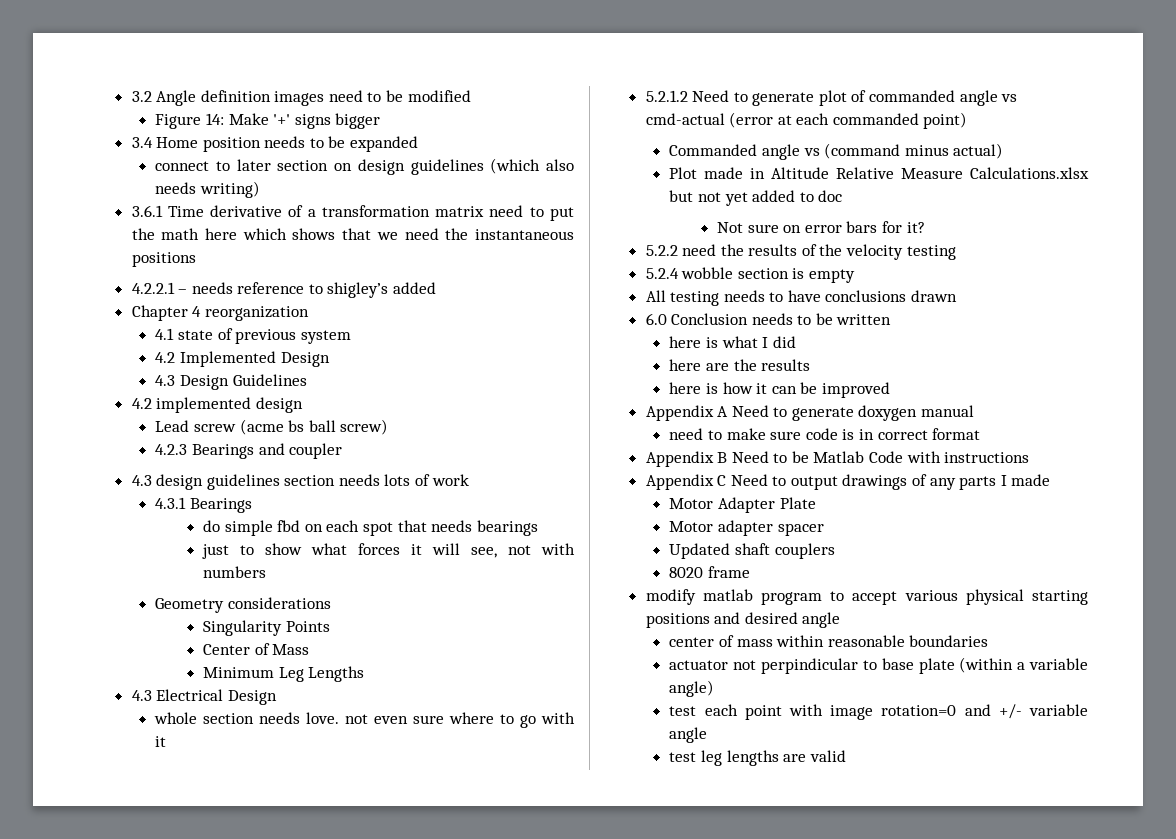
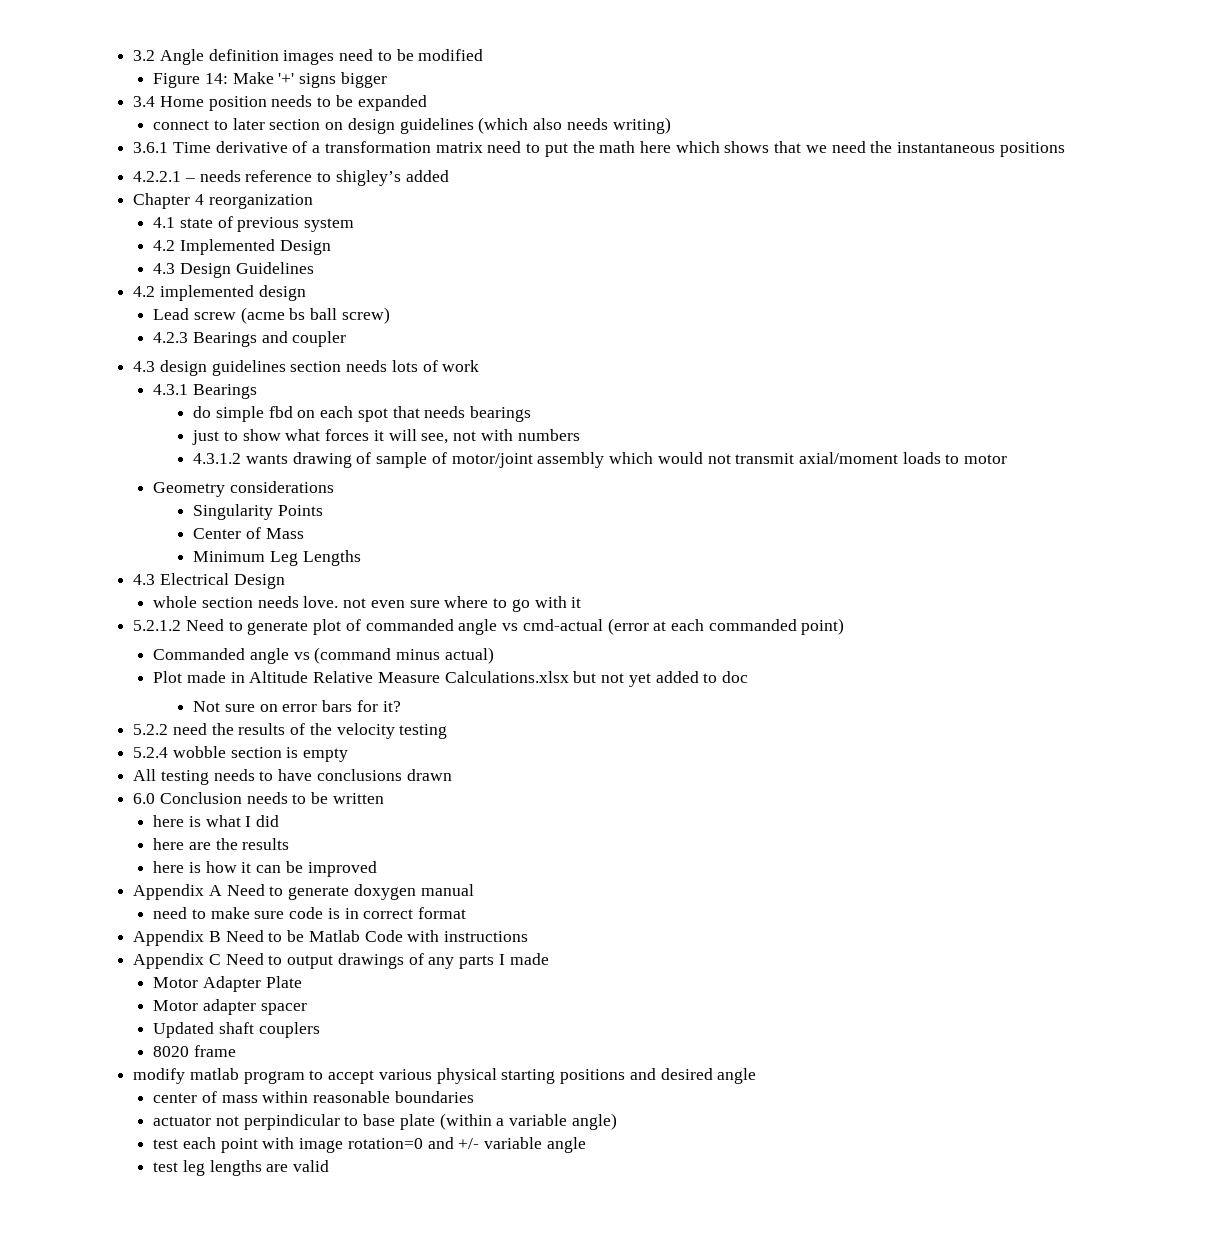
(267, 572) none -> [193,452,1008,468] // 4.3.1.2 wants drawing of sample of motor/joint assembly which would not transmit axial/moment loads to motor

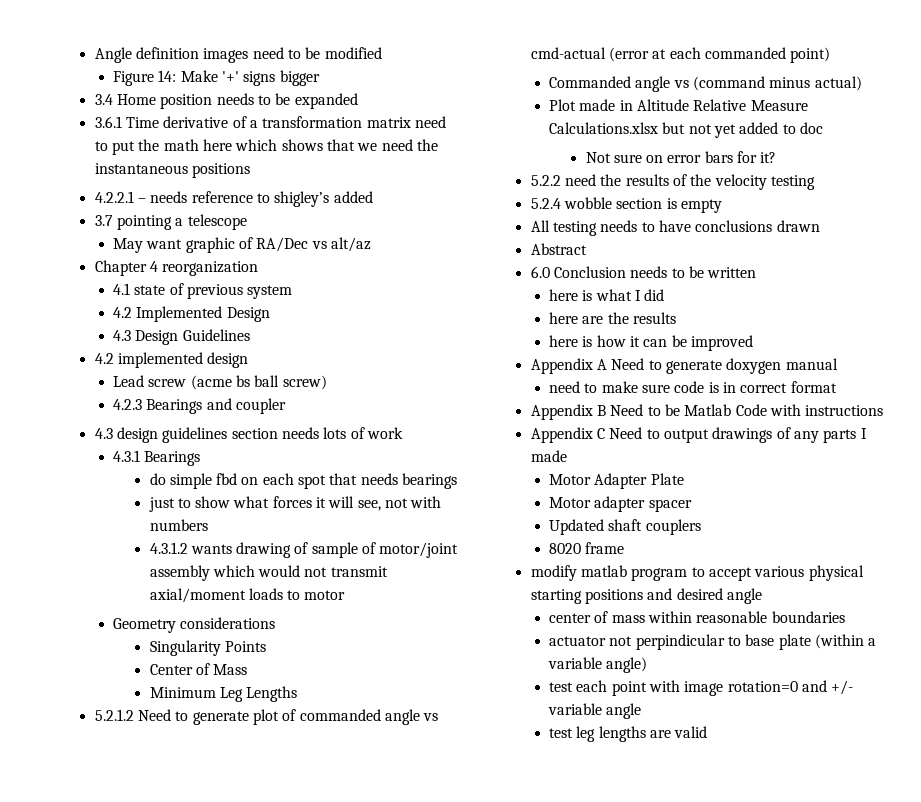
[133,50,156,61] 3.2 -> (94, 55) none
[153,117,671,134] // connect to later section on design guidelines (which also needs writing) -> (358, 101) none
(449, 176) none -> [94,214,247,230] [113,237,371,253] // 3.7 pointing a telescope // May want graphic of RA/Dec vs alt/az
[133,573,285,589] [153,596,582,612] // 4.3 Electrical Design // whole section needs love. not even sure where to go with it -> (298, 694) none
(452, 775) none -> [530,243,587,255] // Abstract

